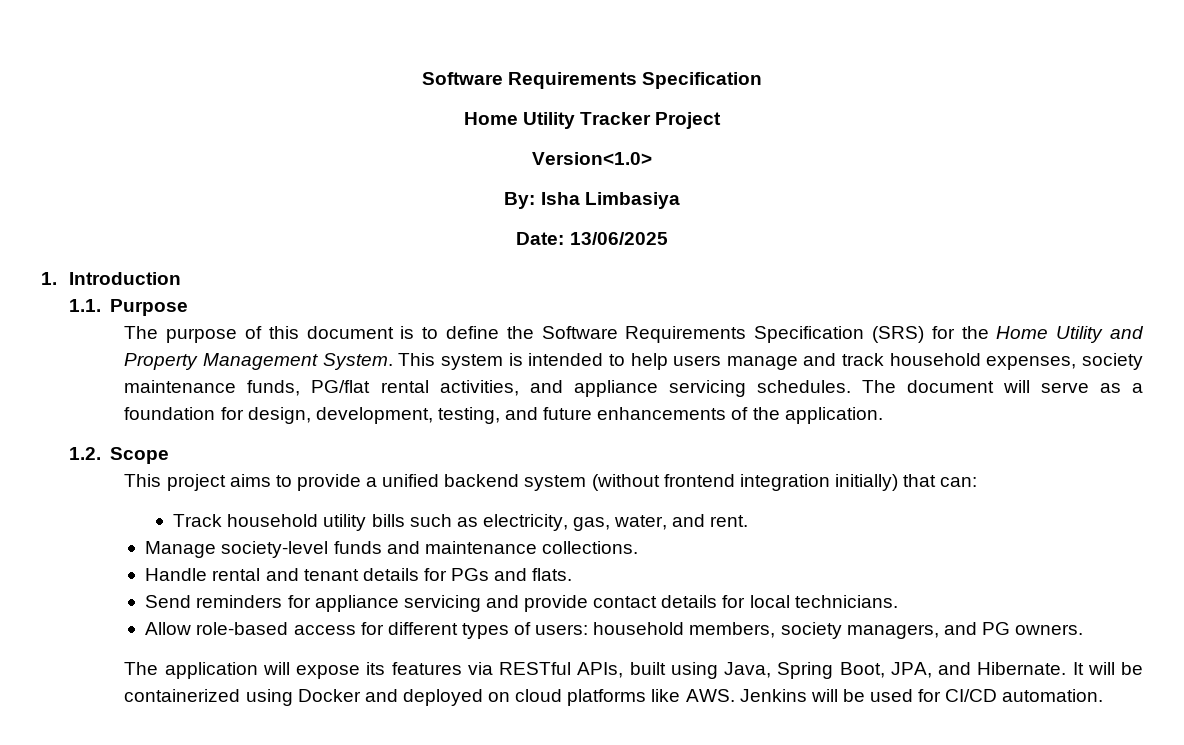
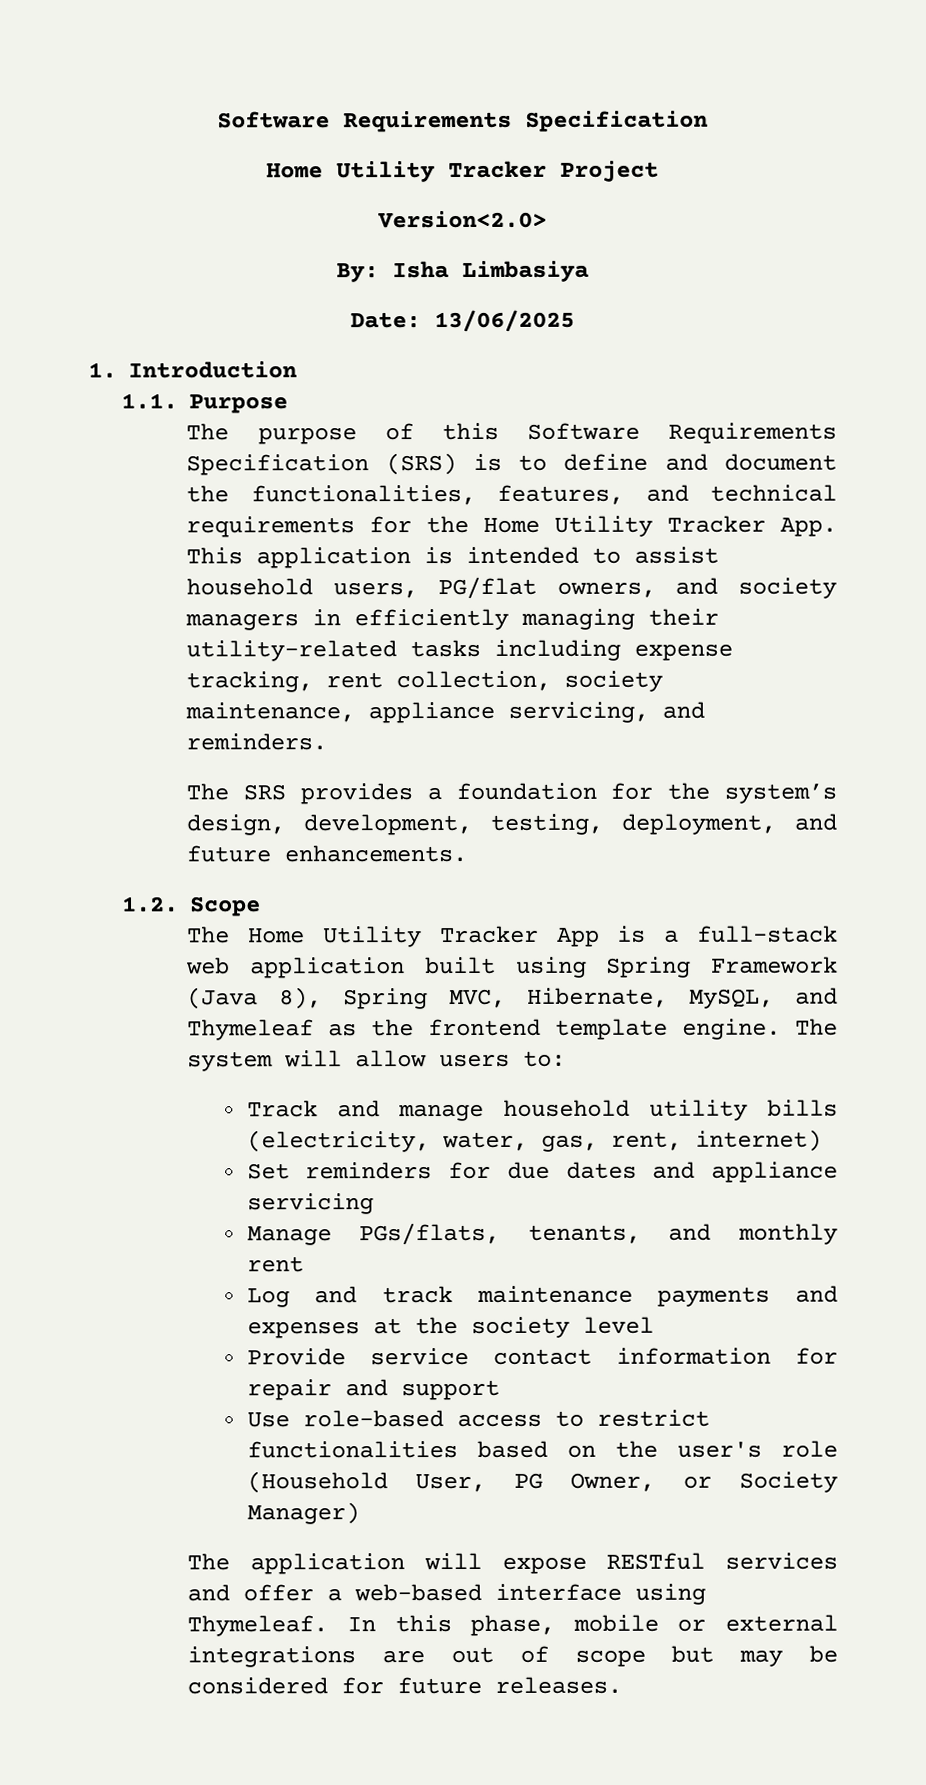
[532,152,652,165] Version<1.0> -> [377,210,547,229] Version<2.0>
[306,326,1145,343] [124,353,1143,370] [124,380,1121,397] document is to define the Software Requirements Specification (SRS) for the Home Utility and Property Management System. This system is intended to help users manage and track household expenses, society maintenance funds, PG/flat rental activities, and appliance servicing schedules. The document will serve as -> [526,422,838,444] [186,453,837,476] [186,484,837,506] [186,515,837,538] [186,546,720,569] [186,576,837,600] [185,608,720,631] [186,639,734,662] [186,670,664,693] [185,701,706,724] [186,733,328,751] [186,783,414,805] Software Requirements Specification (SRS) is to define and document the functionalities, features, and technical requirements for the Home Utility Tracker App. This application is intended to assist household users, PG/flat owners, and society managers in efficiently managing their utility-related tasks including expense tracking, rent collection, society maintenance, appliance servicing, and reminders. // The SRS provides
(244, 413) none -> [667,782,837,804] the system’s
(500, 415) none -> [621,813,777,835] deployment,
[597,407,883,424] [68,447,170,464] [124,474,978,491] enhancements of the application. // 1.2. Scope // This project aims to provide a unified backend system (without frontend integration initially) that can: -> [284,844,468,863] [121,896,261,917] [187,925,838,948] [186,956,838,979] [187,987,838,1010] [187,1018,839,1041] [187,1050,567,1072] enhancements. // 1.2. Scope // The Home Utility Tracker App is a full-stack web application built using Spring Framework (Java 8), Spring MVC, Hibernate, MySQL, and Thymeleaf as the frontend template engine. The system will allow users to:
(223, 520) none -> [336,1100,484,1122] and manage
[409,514,749,531] [145,541,638,558] [145,568,573,581] [145,595,898,612] [145,622,1084,639] [124,662,1143,679] [124,689,1104,706] such as electricity, gas, water, and rent. // Manage society-level funds and maintenance collections. // Handle rental and tenant details for PGs and flats. // Send reminders for appliance servicing and provide contact details for local technicians. // Allow role-based access for different types of users: household members, society managers, and PG owners. // The application will expose its features via RESTful APIs, built using Java, Spring Boot, JPA, and Hibernate. It will be containerized using Docker and deployed on cloud platforms like AWS. Jenkins will be used for CI/CD automation. -> [246,1129,822,1153] [246,1161,838,1183] [246,1193,374,1215] [246,1222,839,1246] [246,1256,304,1273] [246,1285,838,1308] [246,1316,654,1339] [246,1347,839,1366] [246,1379,500,1401] [246,1409,710,1428] [246,1440,838,1459] [246,1471,838,1494] [246,1502,360,1525] [187,1552,838,1575] [187,1583,707,1605] [187,1614,839,1637] [187,1645,838,1668] [187,1676,623,1695] (electricity, water, gas, rent, internet) // Set reminders for due dates and appliance servicing // Manage PGs/flats, tenants, and monthly rent // Log and track maintenance payments and expenses at the society level // Provide service contact information for repair and support // Use role-based access to restrict functionalities based on the user's role (Household User, PG Owner, or Society Manager) // The application will expose RESTful services and offer a web-based interface using Thymeleaf. In this phase, mobile or external integrations are out of scope but may be considered for future releases.

